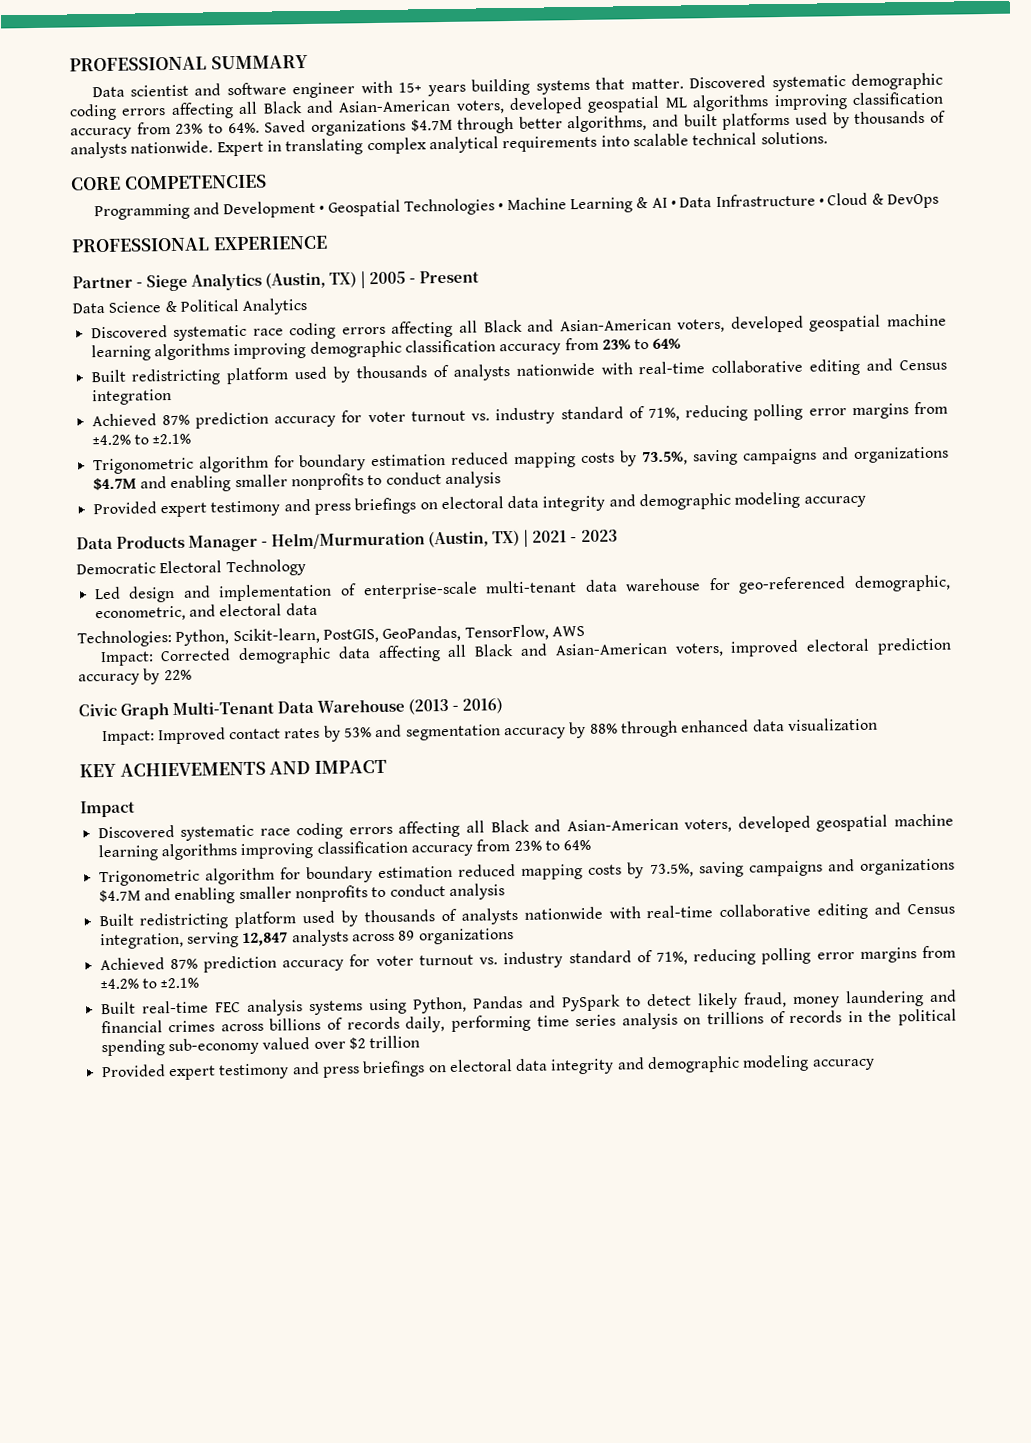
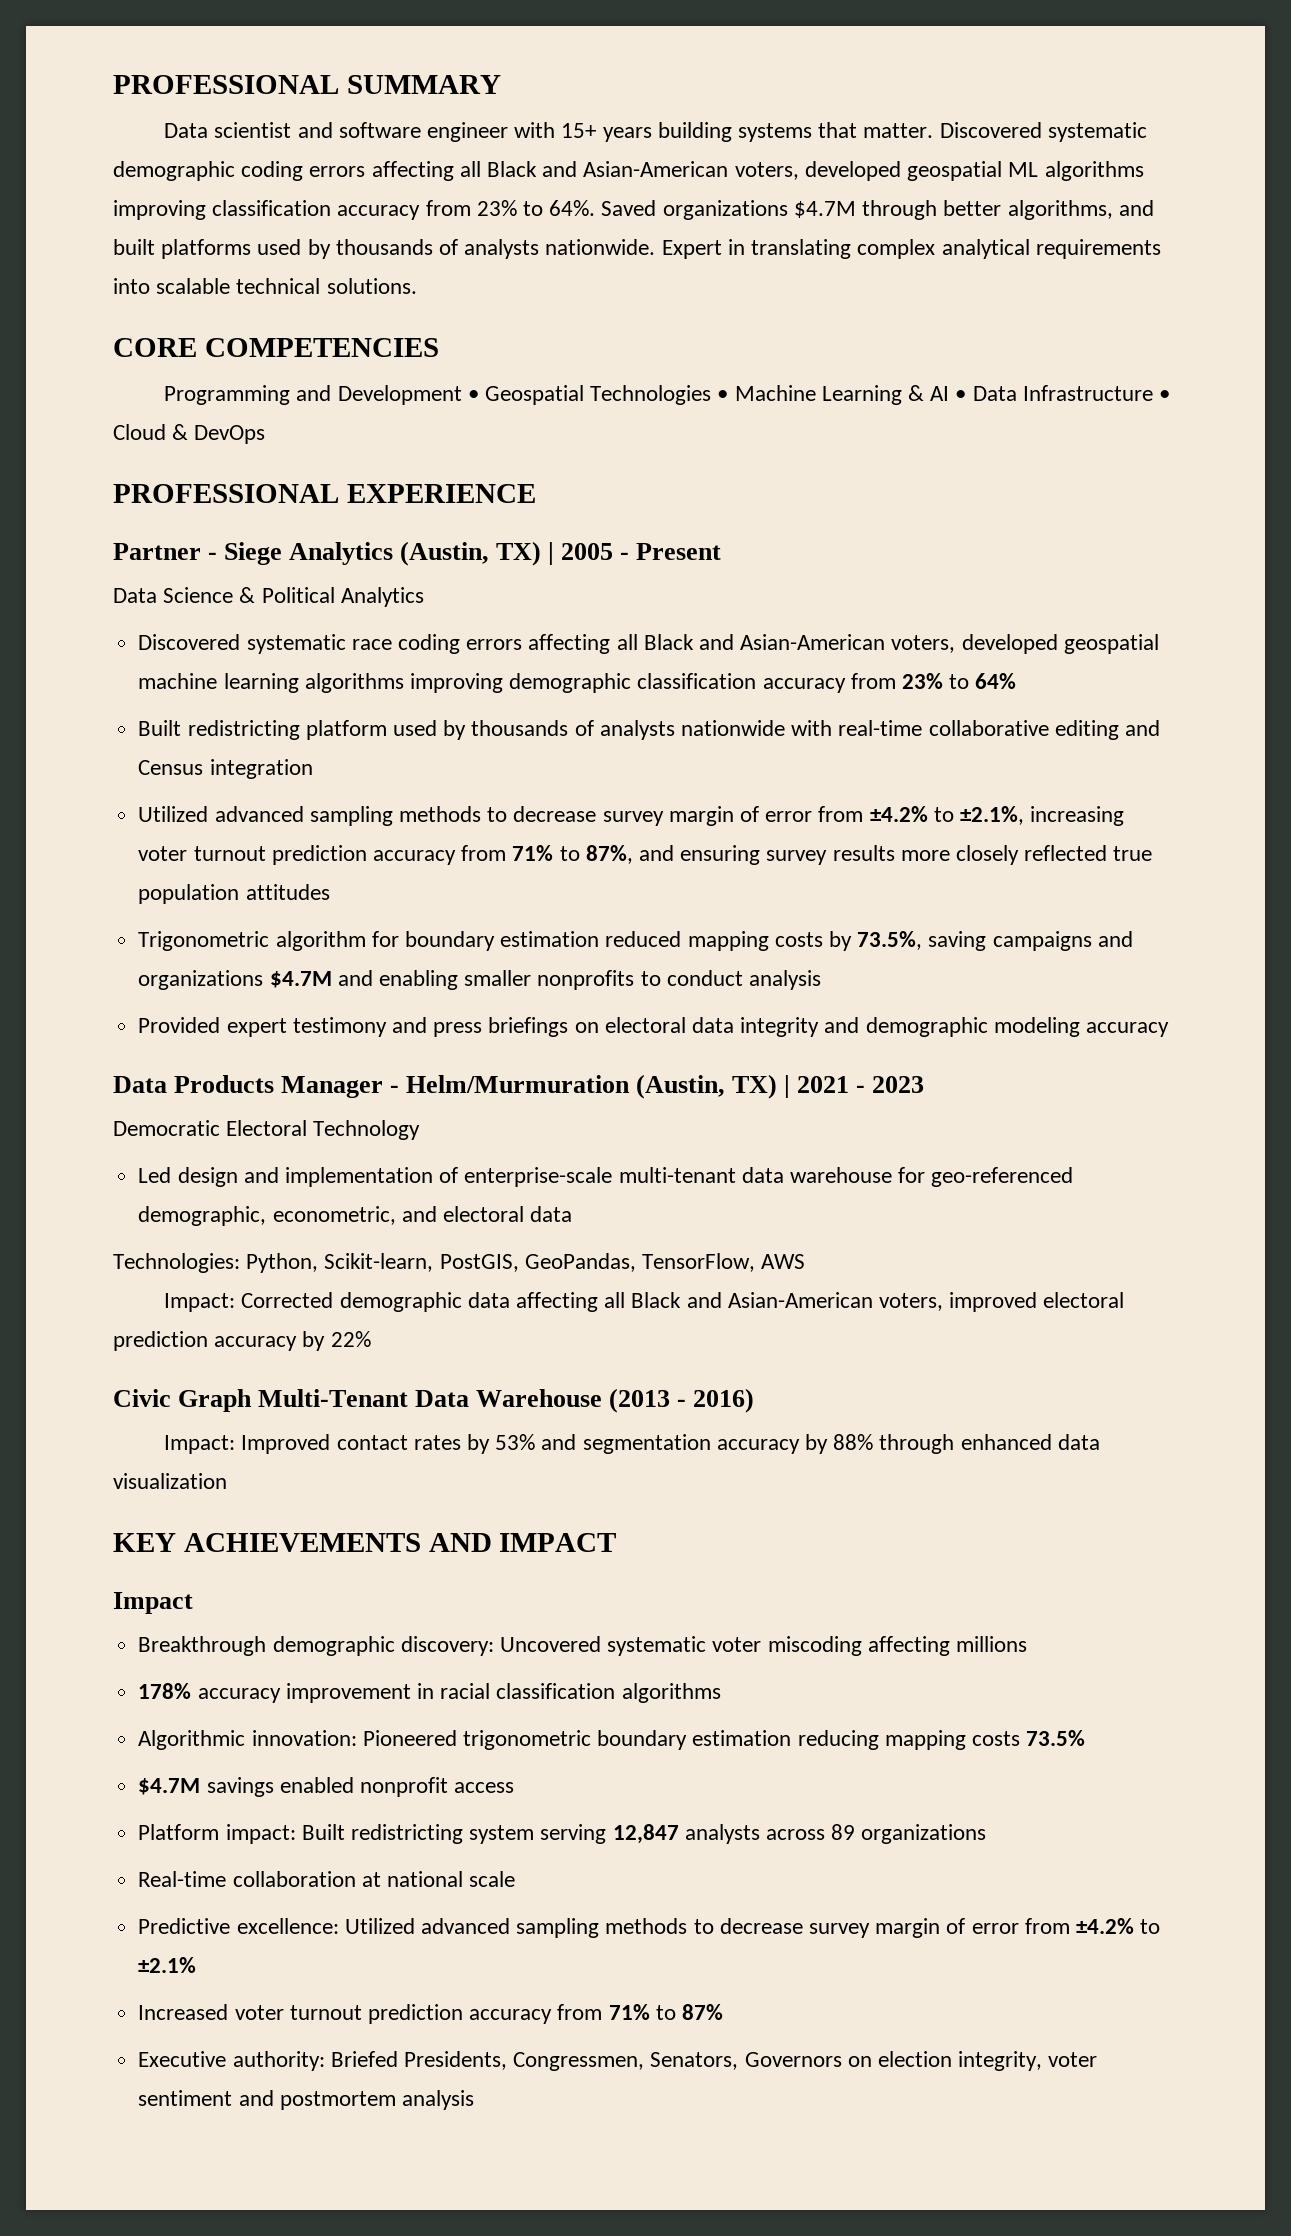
[91,401,948,429] [91,433,192,446] Achieved 87% prediction accuracy for voter turnout vs. industry standard of 71%, reducing polling error margins from ±4.2% to ±2.1% -> [138,806,1125,826] [138,845,1153,865] [138,884,330,904] Utilized advanced sampling methods to decrease survey margin of error from ±4.2% to ±2.1%, increasing voter turnout prediction accuracy from 71% to 87%, and ensuring survey results more closely reflected true population attitudes
[97,813,955,841] [97,839,592,862] [98,858,956,887] [98,883,505,905] [98,902,955,930] [99,932,184,950] Discovered systematic race coding errors affecting all Black and Asian-American voters, developed geospatial machine learning algorithms improving classification accuracy from 23% to 64% // Trigonometric algorithm for boundary estimation reduced mapping costs by 73.5%, saving campaigns and organizations $4.7M and enabling smaller nonprofits to conduct analysis // Built redistricting platform used by thousands of analysts nationwide with real-time collaborative editing and Census integration, -> [138,1636,1027,1656] [138,1683,721,1703] [138,1730,1086,1750] [138,1777,515,1797] [138,1824,535,1844] Breakthrough demographic discovery: Uncovered systematic voter miscoding affecting millions // 178% accuracy improvement in racial classification algorithms // Algorithmic innovation: Pioneered trigonometric boundary estimation reducing mapping costs 73.5% // $4.7M savings enabled nonprofit access // Platform impact: Built redistricting system
[99,945,956,973] [99,977,200,990] [100,989,957,1016] [100,1008,958,1034] [100,1035,421,1057] [100,1054,875,1081] Achieved 87% prediction accuracy for voter turnout vs. industry standard of 71%, reducing polling error margins from ±4.2% to ±2.1% // Built real-time FEC analysis systems using Python, Pandas and PySpark to detect likely fraud, money laundering and financial crimes across billions of records daily, performing time series analysis on trillions of records in the political spending sub-economy valued over $2 trillion // Provided expert testimony and press briefings on electoral data integrity and demographic modeling accuracy -> [138,1871,516,1887] [138,1918,1161,1938] [138,1957,197,1973] [138,2004,723,2024] [138,2051,1098,2071] [138,2090,474,2110] Real-time collaboration at national scale // Predictive excellence: Utilized advanced sampling methods to decrease survey margin of error from ±4.2% to ±2.1% // Increased voter turnout prediction accuracy from 71% to 87% // Executive authority: Briefed Presidents, Congressmen, Senators, Governors on election integrity, voter sentiment and postmortem analysis

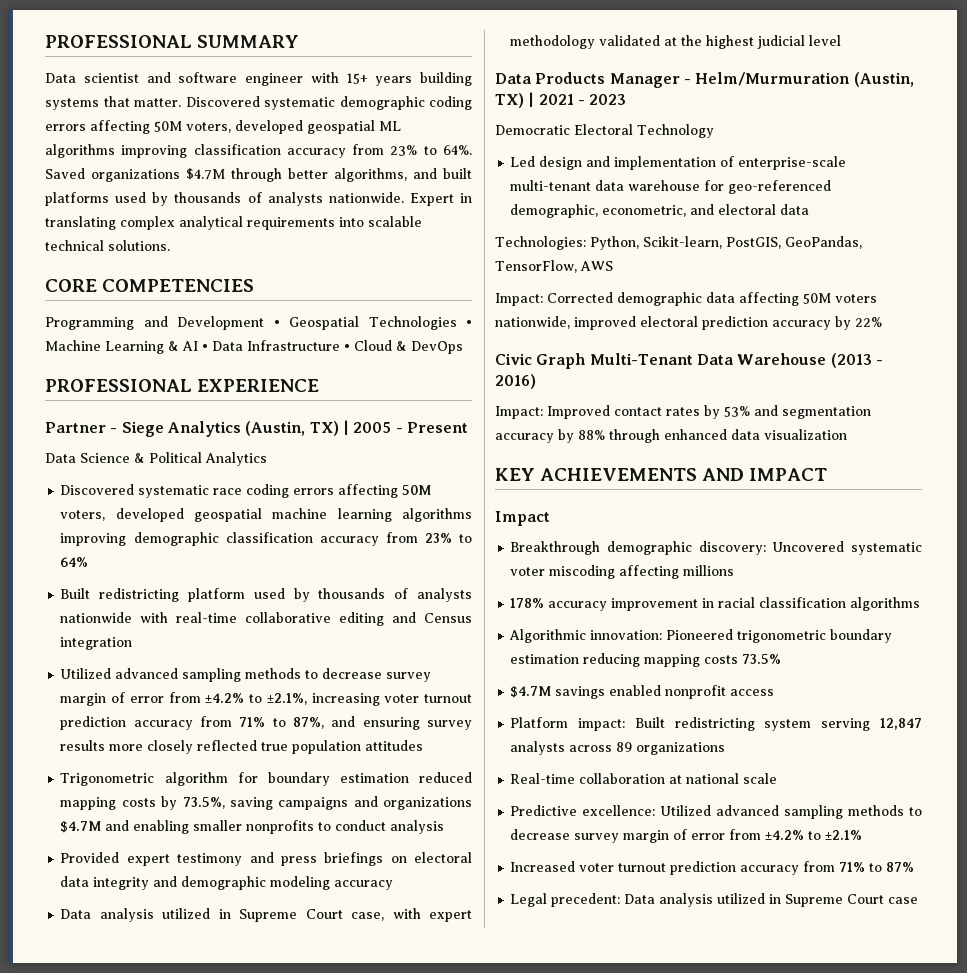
[459,161,729,177] all Black and Asian-American -> [154,121,182,132] 50M
[616,634,886,650] all Black and Asian-American -> [402,485,432,495] 50M
(1170, 1029) none -> [60,908,472,922] [510,35,842,49] // Data analysis utilized in Supreme Court case, with expert methodology validated at the highest judicial level
[604,1292,943,1311] all Black and Asian-American voters, -> [803,293,877,304] [495,316,570,329] 50M voters nationwide,
[138,2051,1098,2071] [138,2090,474,2110] Executive authority: Briefed Presidents, Congressmen, Senators, Governors on election integrity, voter sentiment and postmortem analysis -> [510,893,919,907] Legal precedent: Data analysis utilized in Supreme Court case

